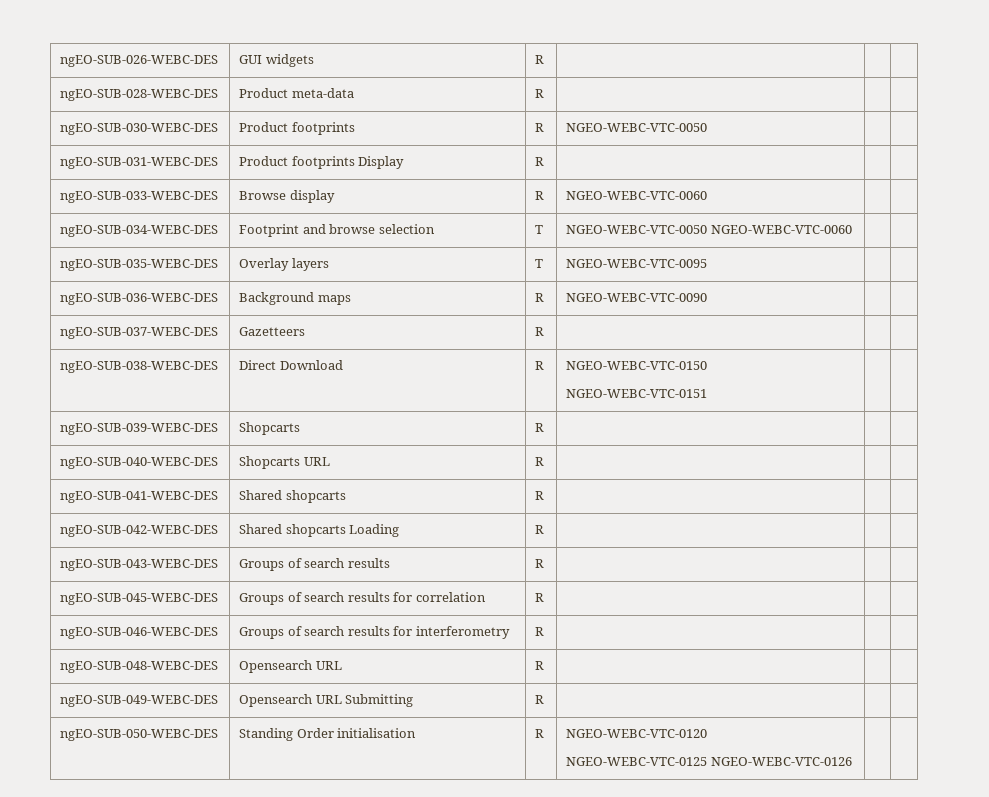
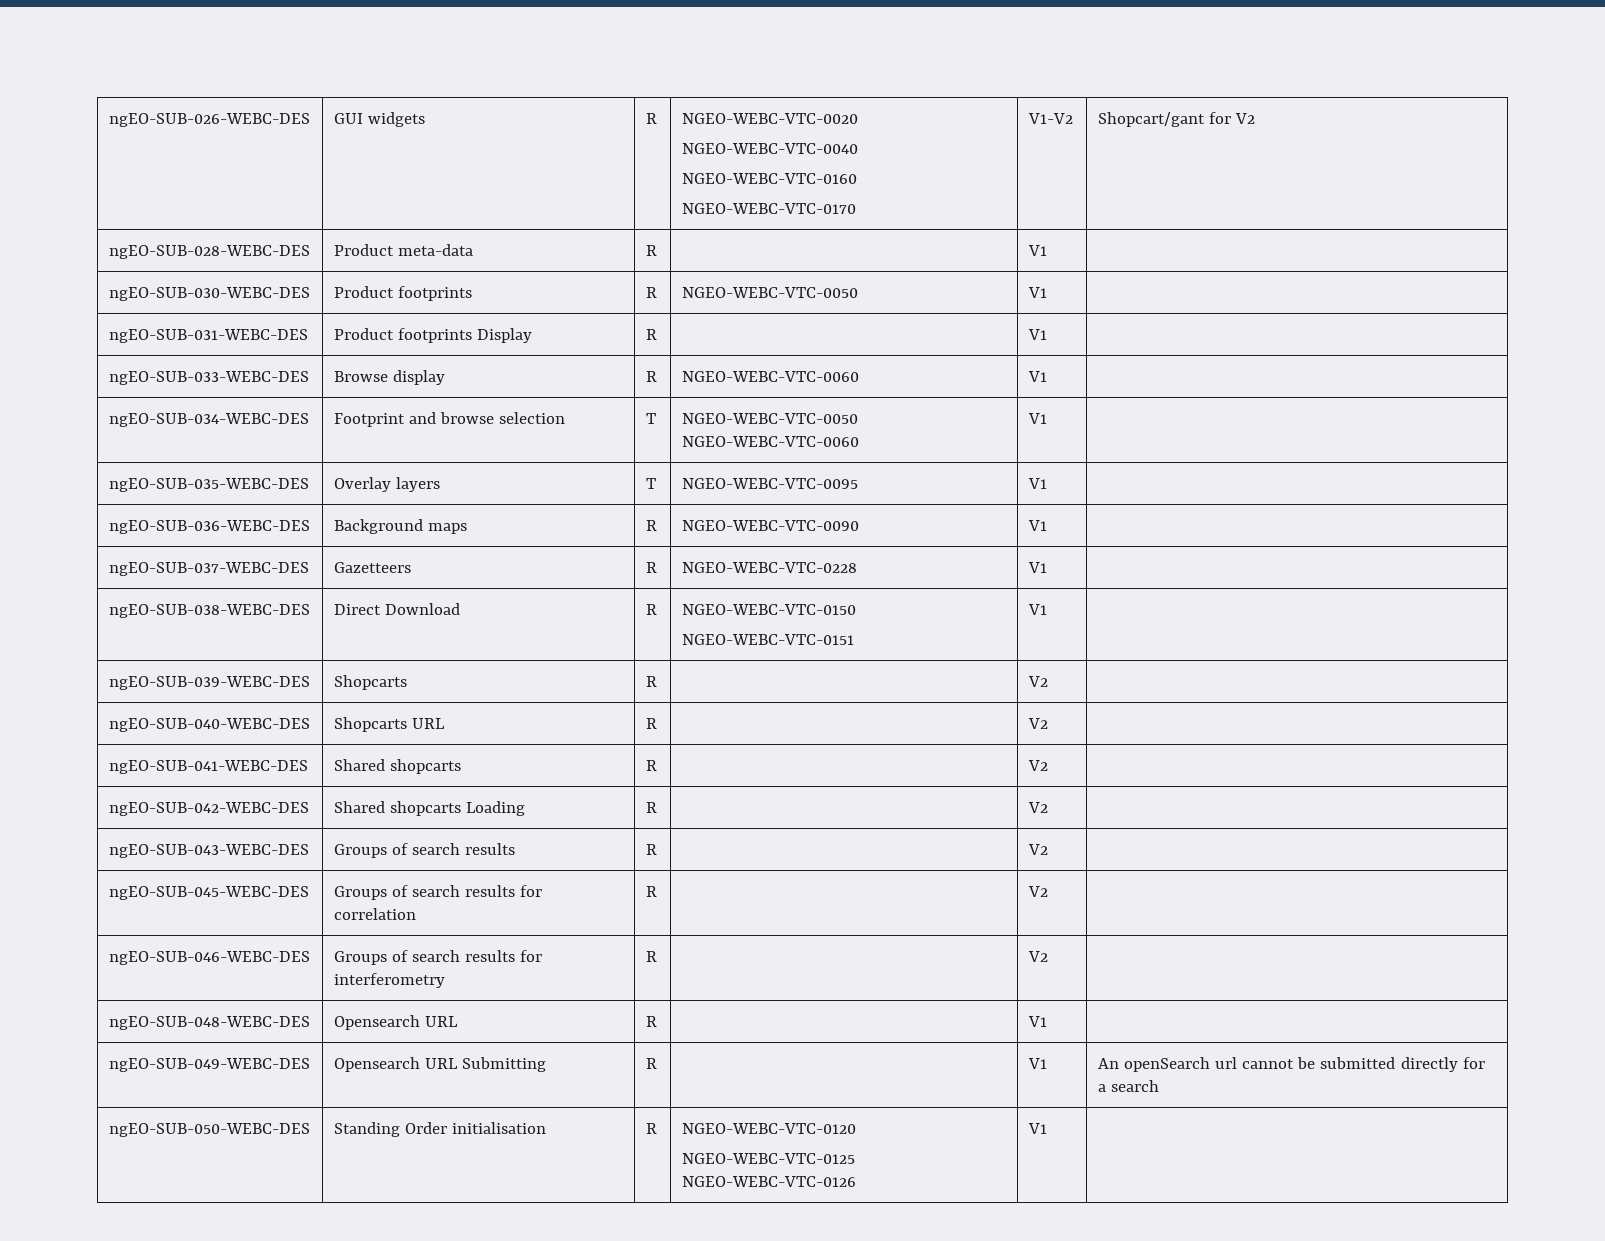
(545, 59) | | -> [681,113,858,124] [681,143,858,154] [681,173,857,184] [681,203,856,214] [1027,113,1073,124] [1097,112,1255,127] NGEO-WEBC-VTC-0020 // NGEO-WEBC-VTC-0040 // NGEO-WEBC-VTC-0160 // NGEO-WEBC-VTC-0170 | V1-V2 | Shopcart/gant for V2
(545, 93) none -> [1027,245,1047,256] V1
(708, 127) none -> [1027,287,1047,298] V1
(545, 161) none -> [1027,329,1047,340] V1
(708, 195) none -> [1027,371,1047,382] V1
(852, 229) none -> [1027,413,1047,424] V1
(708, 263) none -> [1027,478,1047,489] V1
(708, 297) none -> [1027,520,1047,531] V1
(545, 331) | -> [681,562,857,573] [1027,562,1047,573] NGEO-WEBC-VTC-0228 | V1
(708, 393) none -> [1027,604,1047,615] V1
(545, 427) none -> [1027,676,1048,687] V2
(545, 461) none -> [1027,718,1048,729] V2
(545, 495) none -> [1027,760,1048,771] V2
(545, 529) none -> [1027,802,1048,813] V2
(545, 563) none -> [1027,844,1048,855] V2
(545, 597) none -> [1027,886,1048,897] V2
(545, 631) none -> [1027,951,1048,962] V2
(545, 665) none -> [1027,1016,1047,1027] V1
(545, 699) | -> [1027,1058,1047,1069] [1097,1057,1485,1072] [1097,1080,1159,1092] V1 | An openSearch url cannot be submitted directly for a search
(852, 761) none -> [1027,1123,1047,1134] V1

